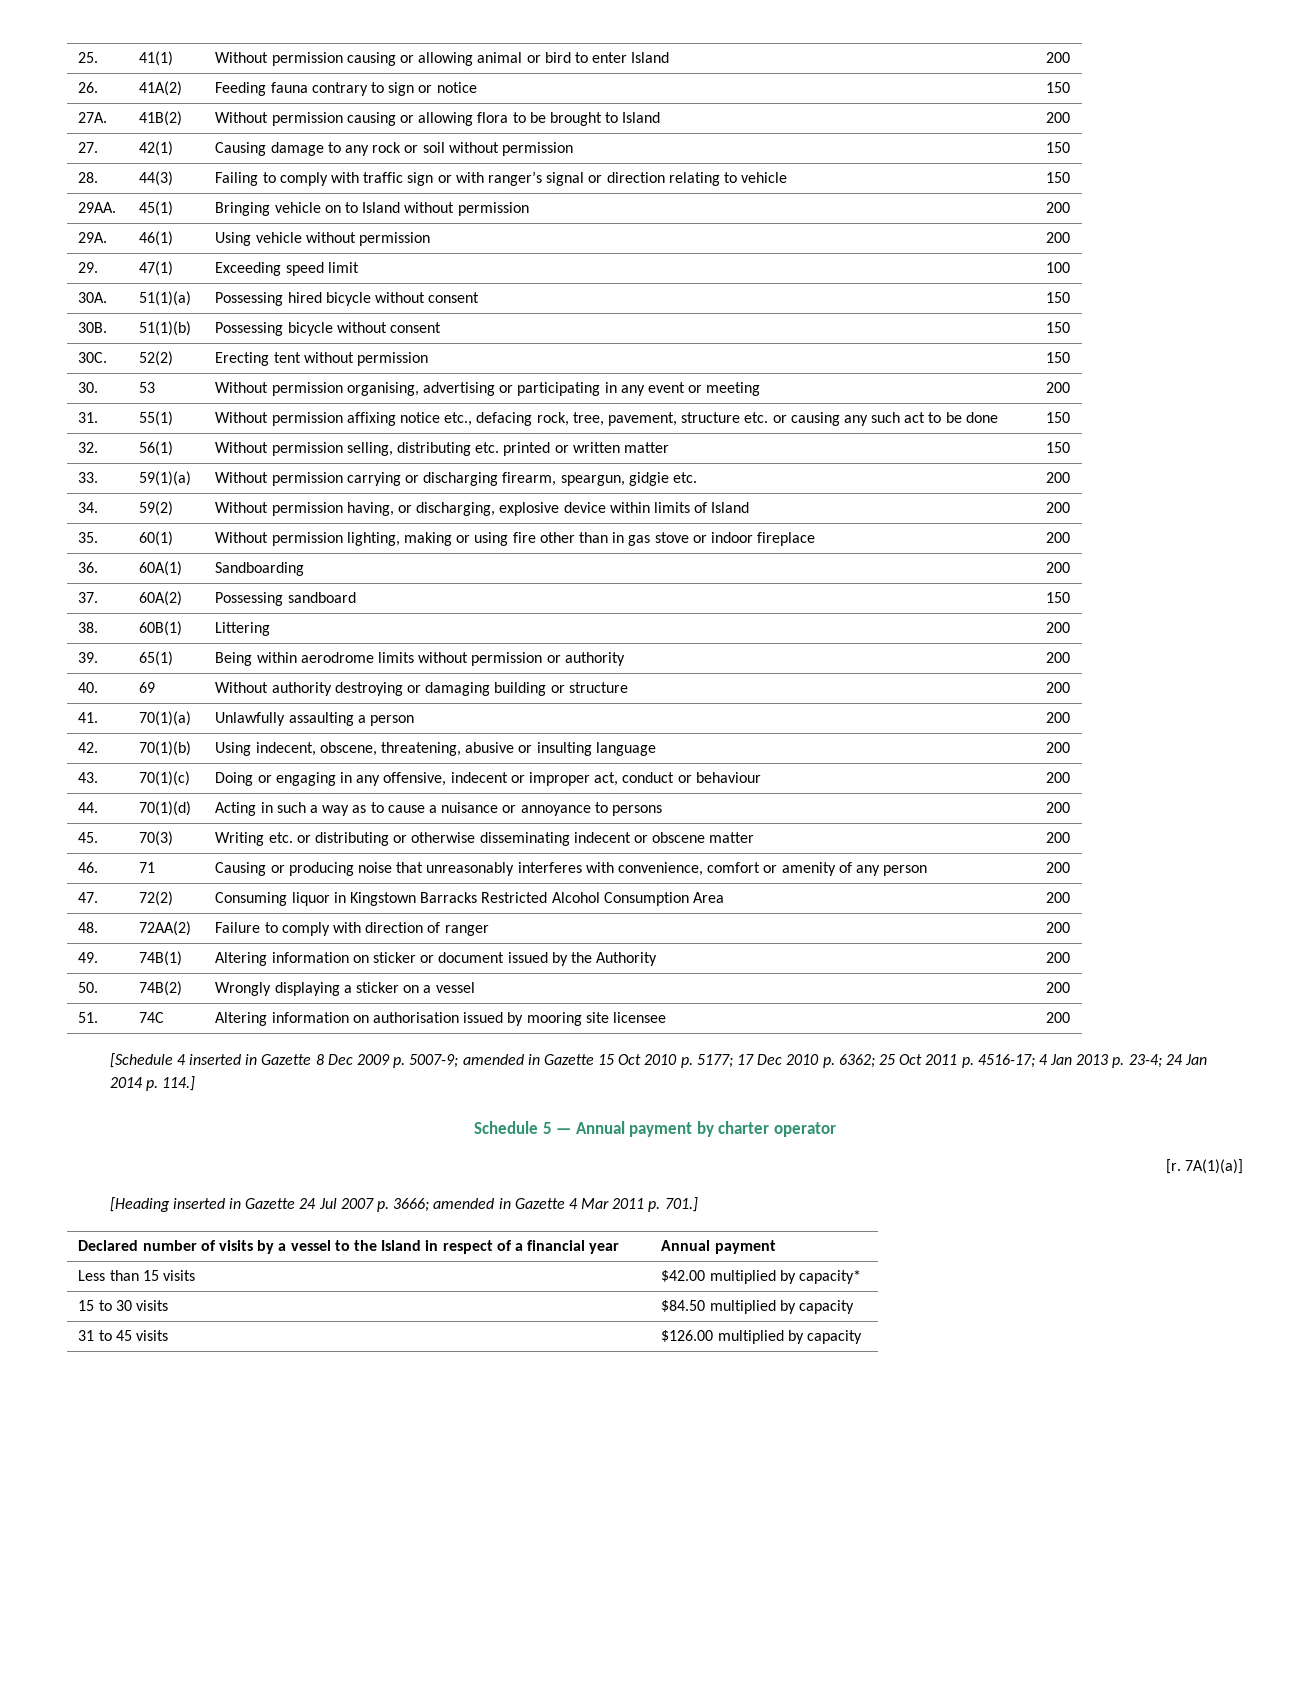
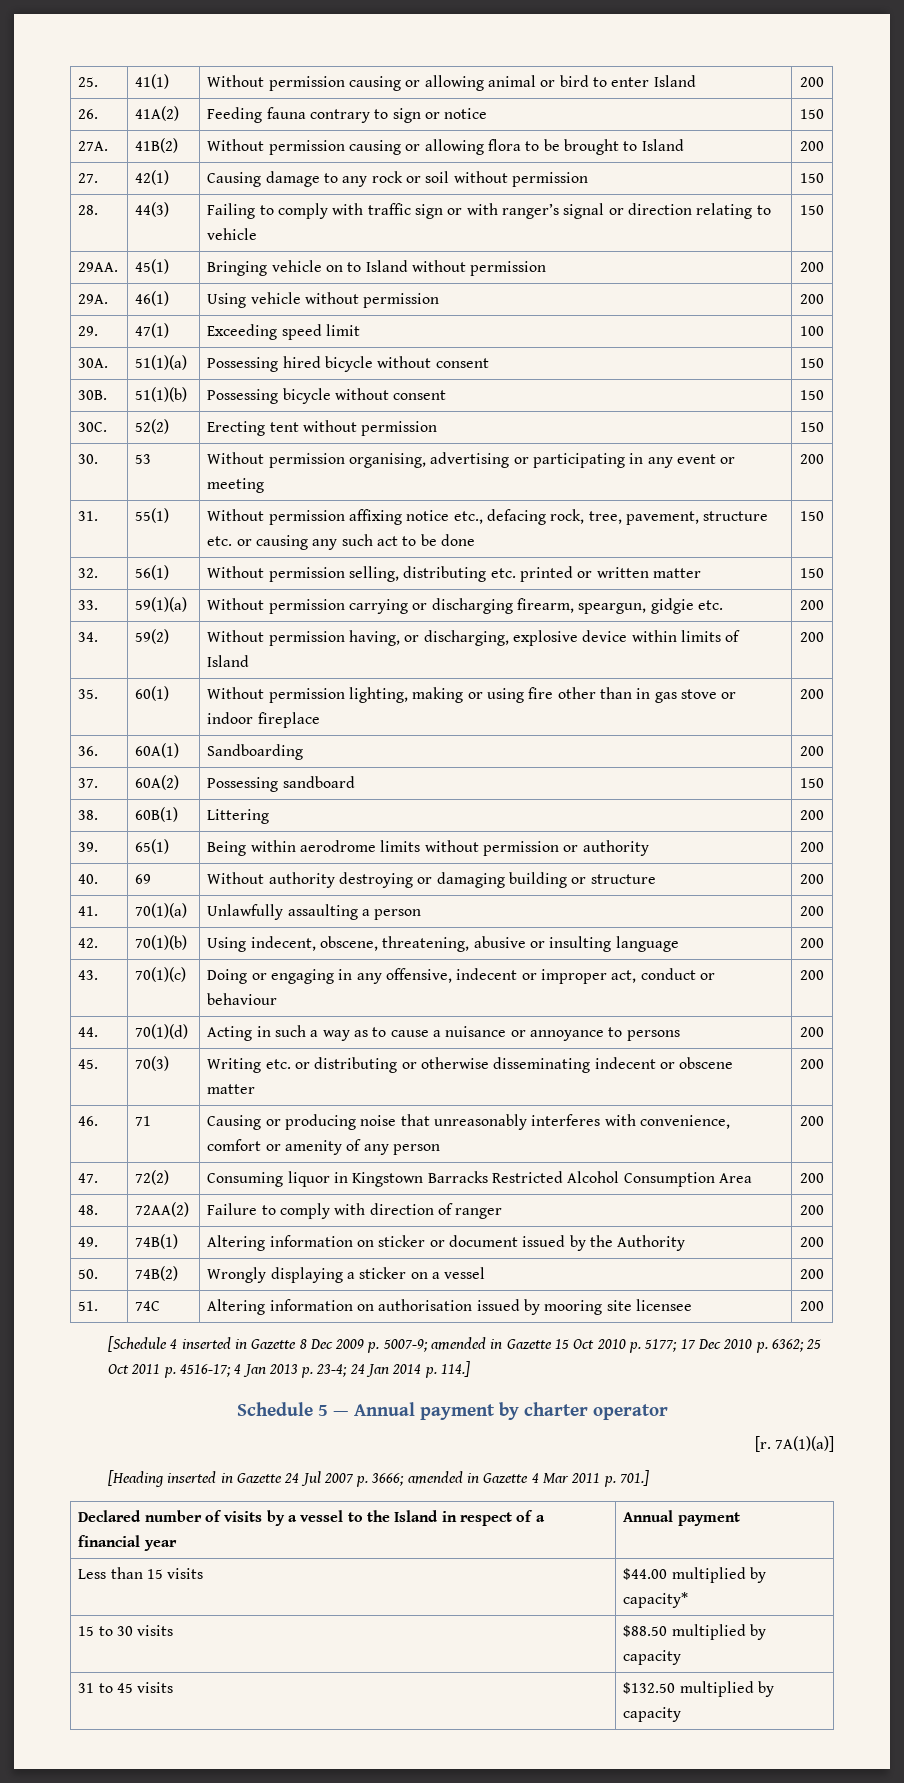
[661,1270,706,1282] $42.00 -> [623,1568,668,1580] $44.00
[661,1300,706,1312] $84.50 -> [623,1625,668,1637] $88.50
[661,1330,714,1342] $126.00 -> [623,1682,676,1694] $132.50

